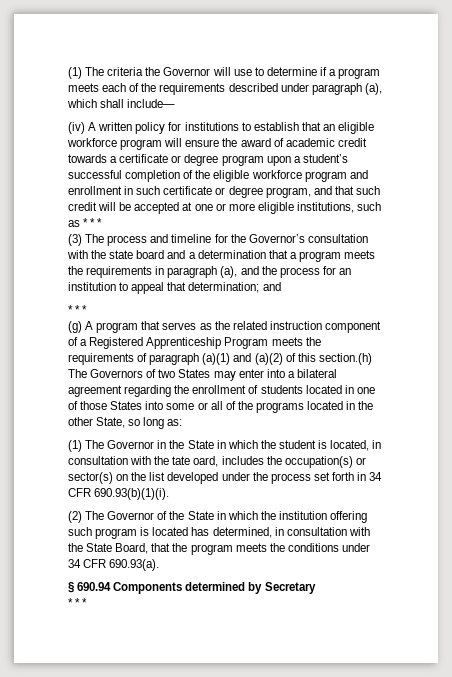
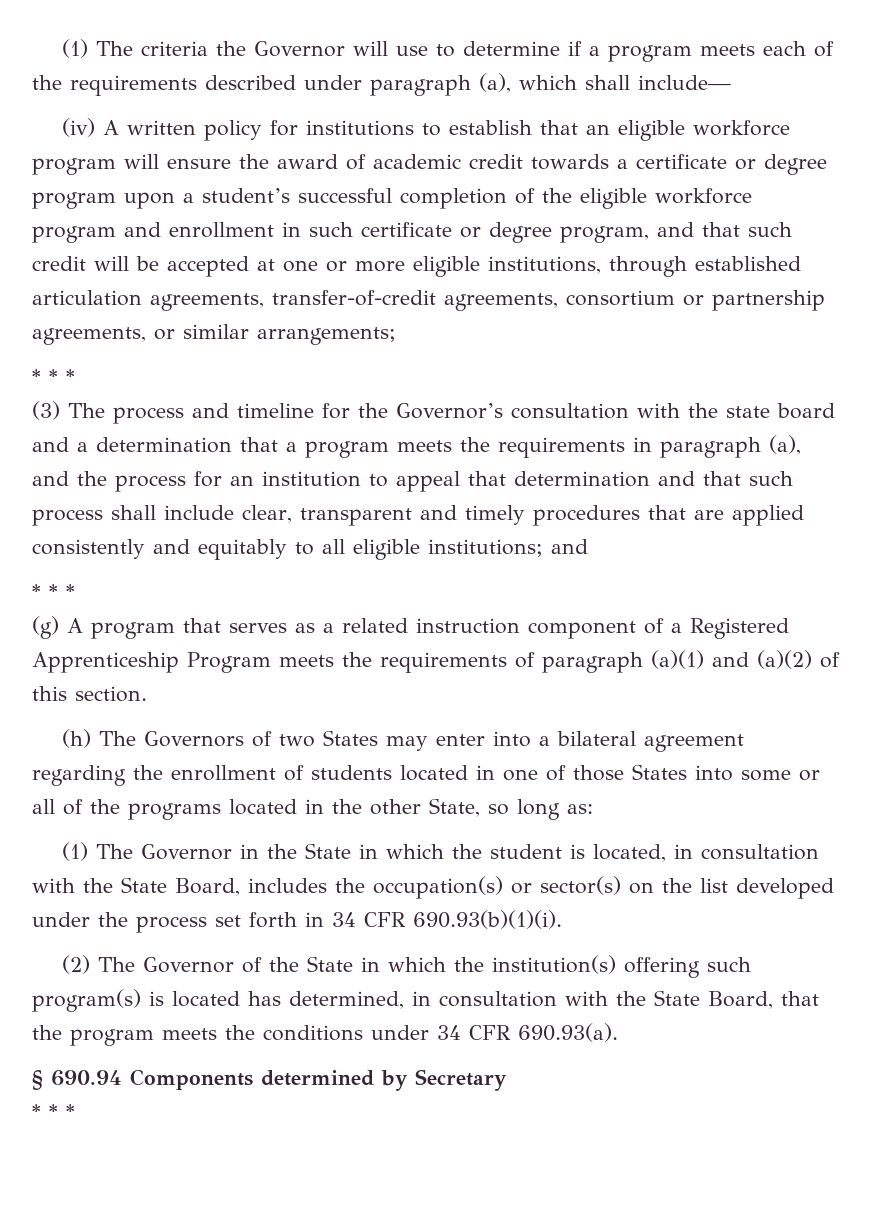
[357,202,382,211] [68,220,80,227] such as -> [609,256,801,277] [32,290,825,311] [32,324,396,345] through established articulation agreements, transfer-of-credit agreements, consortium or partnership agreements, or similar arrangements; //
[188,282,260,293] determination; -> [514,471,793,487] [32,505,804,526] [32,539,543,560] determination and that such process shall include clear, transparent and timely procedures that are applied consistently and equitably to all eligible institutions;
[214,321,230,330] the -> [323,623,334,633] a
[318,353,372,365] section.(h) -> [75,686,147,702] [62,729,92,748] section. // (h)
[172,456,219,467] tate oard, -> [121,877,240,896] State Board,
[278,511,327,520] institution -> [492,955,617,974] institution(s)
[95,528,138,539] program -> [32,989,141,1012] program(s)

